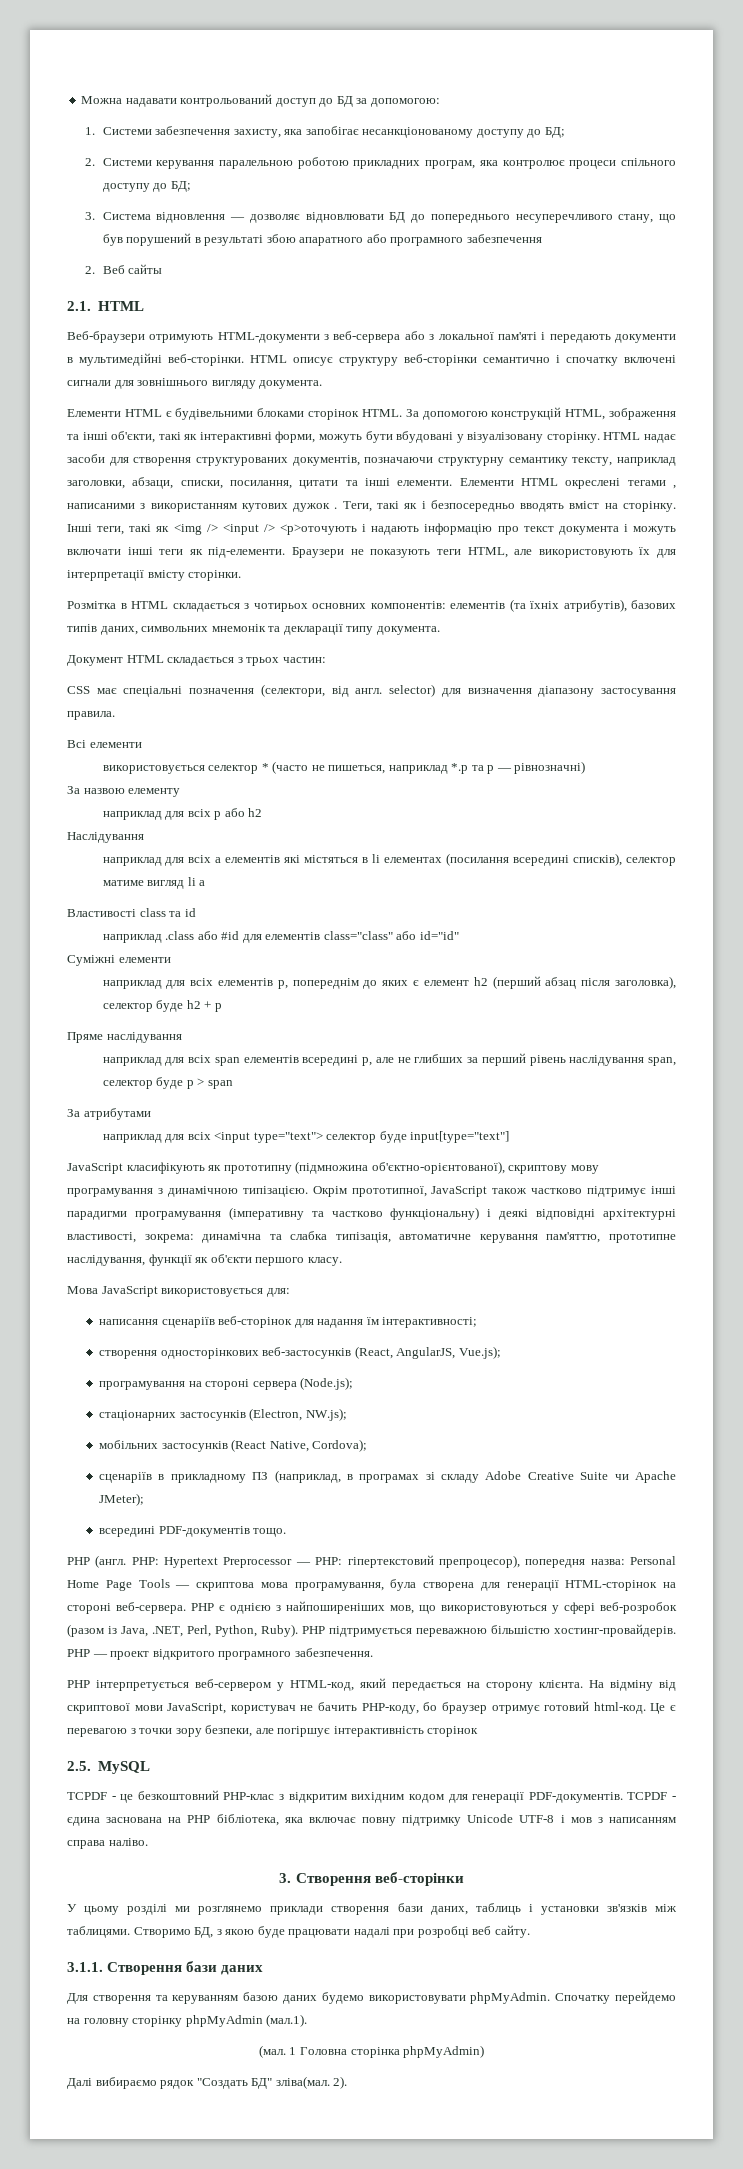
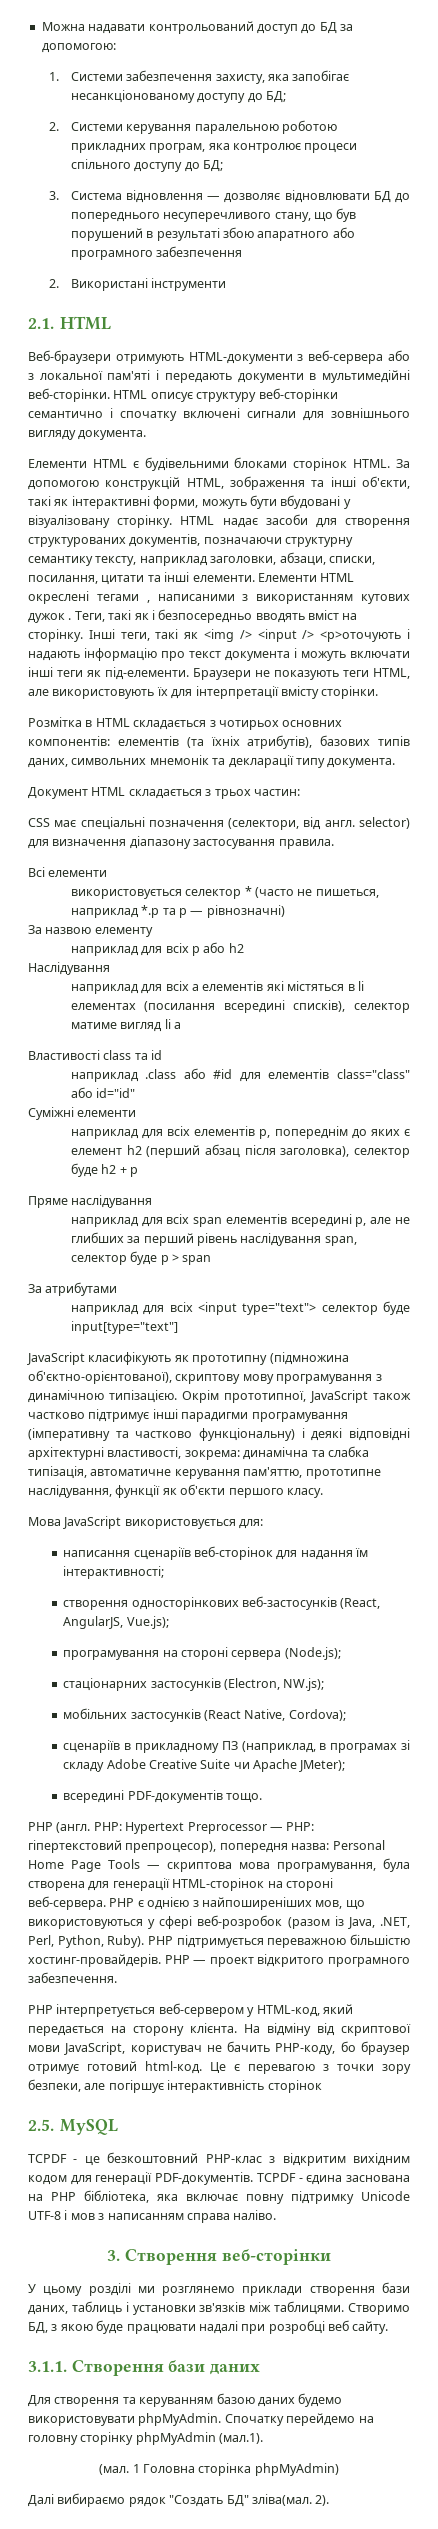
[102,264,163,274] Веб сайты -> [70,278,227,291] Використані інструменти

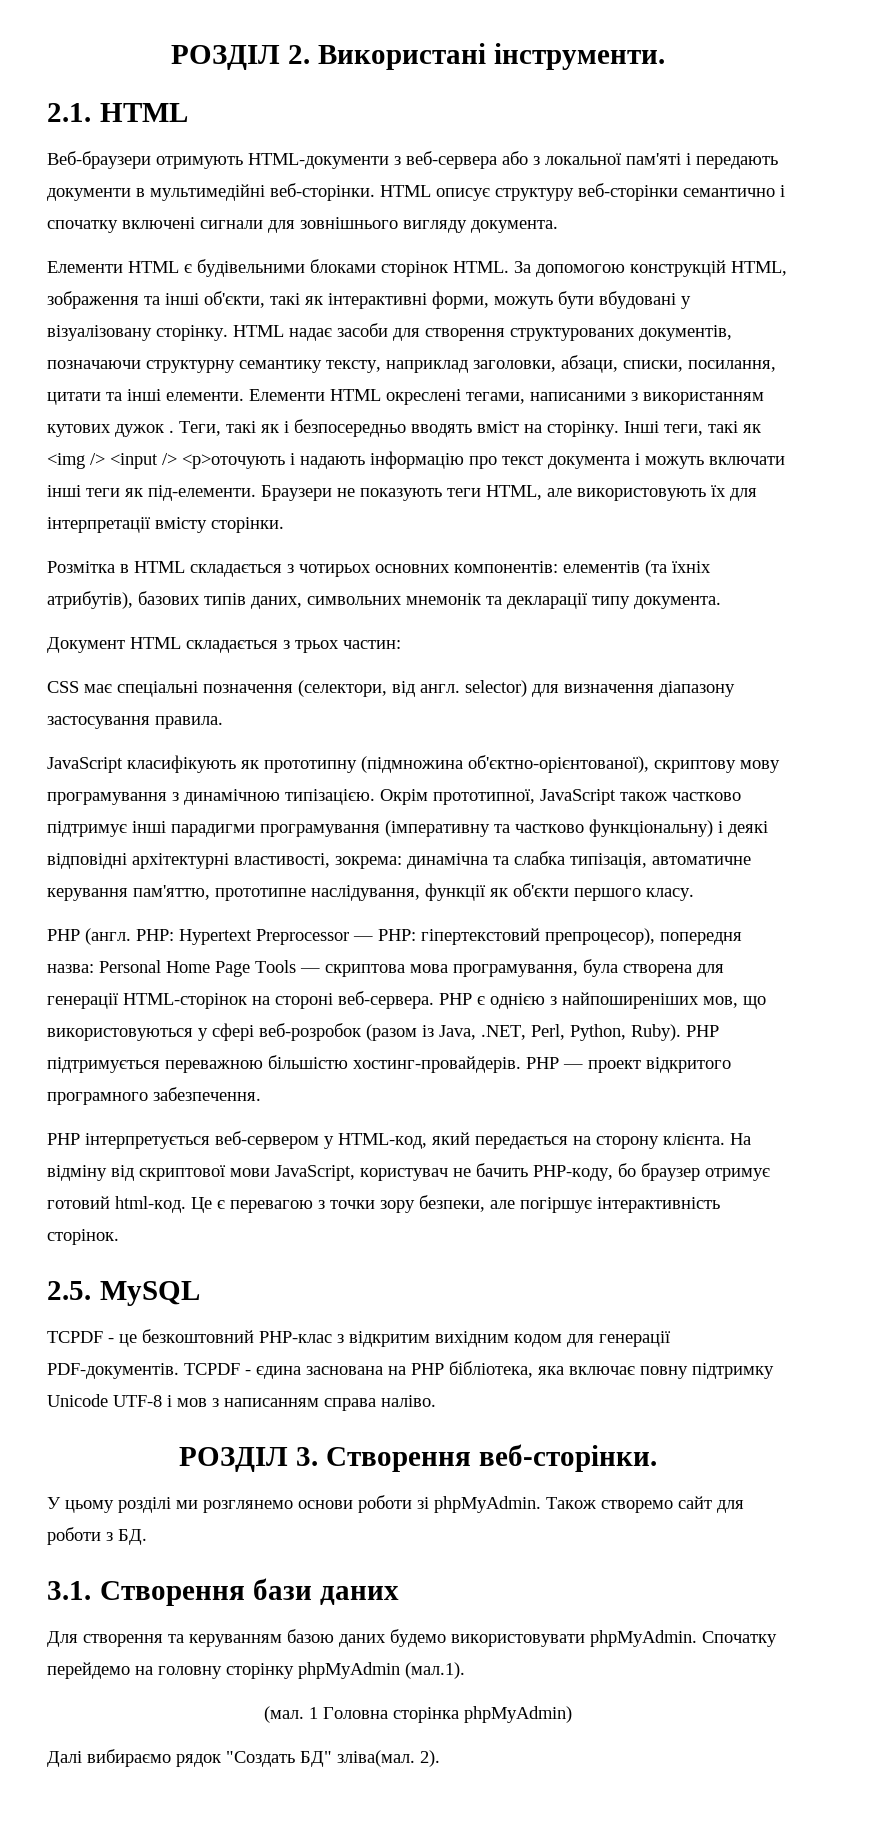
[41,21,353,34] [41,43,116,53] [49,70,350,84] [70,90,286,103] [49,120,337,134] [70,143,358,153] [70,159,223,172] [49,190,410,203] [70,208,357,222] [70,227,355,241] [70,246,243,260] [49,278,227,291] Можна надавати контрольований доступ до БД за допомогою: // 1. Системи забезпечення захисту, яка запобігає несанкціонованому доступу до БД; // 2. Системи керування паралельною роботою прикладних програм, яка контролює процеси спільного доступу до БД; // 3. Система відновлення — дозволяє відновлювати БД до попереднього несуперечливого стану, що був порушений в результаті збою апаратного або програмного забезпечення // 2. Використані інструменти -> [171,43,665,70] РОЗДІЛ 2. Використані інструменти.
[96,594,150,603] тегами , -> [466,392,525,404] тегами,
[28,867,108,877] [70,886,379,899] [70,905,285,918] [28,925,153,937] [70,942,244,956] [28,962,110,975] [70,981,364,994] [70,1000,410,1013] [70,1019,181,1032] [28,1050,163,1060] [70,1068,411,1082] [70,1087,136,1098] [28,1107,137,1120] [70,1126,410,1139] [70,1144,410,1158] [70,1163,138,1177] [28,1195,153,1208] [70,1214,410,1227] [70,1232,357,1246] [70,1251,212,1265] [28,1282,118,1296] [70,1301,410,1315] [70,1321,178,1334] // Всі елементи // використовується селектор * (часто не пишеться, наприклад *.p та p — рівнозначні) // За назвою елементу // наприклад для всіх p або h2 // Наслідування // наприклад для всіх a елементів які містяться в li елементах (посилання всередині списків), селектор матиме вигляд li a // Властивості class та id // наприклад .class або #id для елементів class="class" або id="id" // Суміжні елементи // наприклад для всіх елементів p, попереднім до яких є елемент h2 (перший абзац після заголовка), селектор буде h2 + p // Пряме наслідування // наприклад для всіх span елементів всередині p, але не глибших за перший рівень наслідування span, селектор буде p > span // За атрибутами // наприклад для всіх <input type="text"> селектор буде input[type="text"] -> (223, 722) none
[28,1516,264,1529] [63,1546,369,1560] [63,1566,165,1579] [63,1596,381,1610] [63,1616,169,1629] [63,1647,341,1660] [63,1678,325,1691] [63,1708,346,1722] [63,1740,410,1753] [63,1759,346,1772] [63,1790,262,1803] // Мова JavaScript використовується для: // написання сценаріїв веб-сторінок для надання їм інтерактивності; // створення односторінкових веб-застосунків (React, AngularJS, Vue.js); // програмування на стороні сервера (Node.js); // стаціонарних застосунків (Electron, NW.js); // мобільних застосунків (React Native, Cordova); // сценаріїв в прикладному ПЗ (наприклад, в програмах зі складу Adobe Creative Suite чи Apache JMeter); // всередині PDF-документів тощо. -> (694, 894) none
[267,2080,322,2093] сторінок -> [47,1229,119,1245] сторінок.
(277, 2215) none -> [179,1447,289,1472] РОЗДІЛ
[221,2249,331,2265] веб-сторінки -> [478,1444,657,1472] веб-сторінки.
[242,2282,410,2296] [28,2301,410,2315] [28,2320,389,2334] [28,2361,67,2372] приклади створення бази даних, таблиць і установки зв'язків між таблицями. Створимо БД, з якою буде працювати надалі при розробці веб сайту. // 3.1.1. -> [298,1495,744,1513] [47,1527,147,1545] [47,1581,91,1600] основи роботи зі phpMyAdmin. Також створемо сайт для роботи з БД. // 3.1.

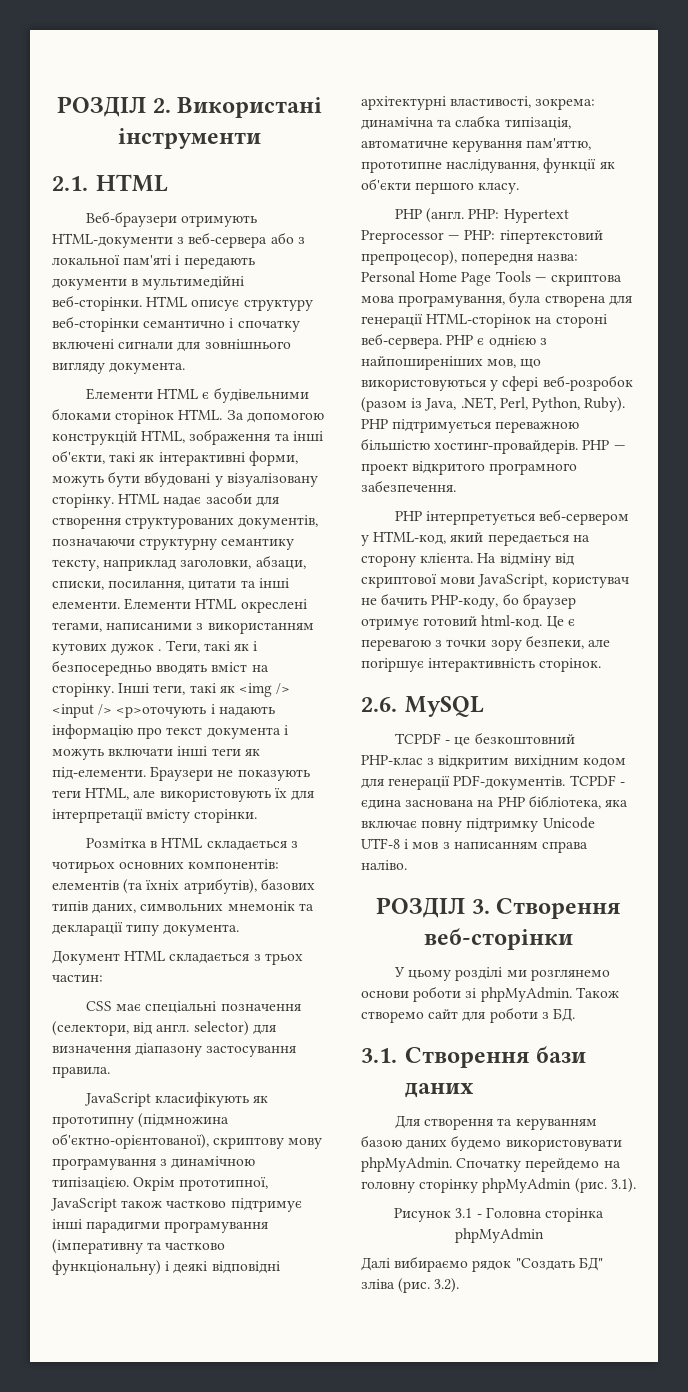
[493,43,665,70] інструменти. -> [118,128,261,149] інструменти
[47,1281,91,1300] 2.5. -> [361,697,397,712] 2.6.
[478,1444,657,1472] веб-сторінки. -> [424,928,573,950] веб-сторінки
[405,1662,465,1679] [264,1706,318,1723] (мал.1). // (мал. 1 -> [574,1178,636,1193] [394,1208,482,1222] (рис. 3.1). // Рисунок 3.1 -
[464,1706,572,1723] phpMyAdmin) -> [454,1228,544,1243] phpMyAdmin
[337,1750,440,1767] зліва(мал. 2). -> [361,1278,460,1293] зліва (рис. 3.2).

